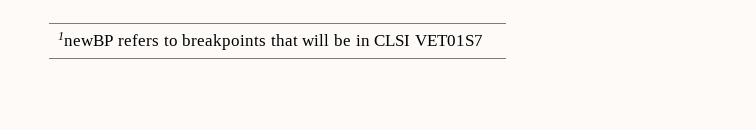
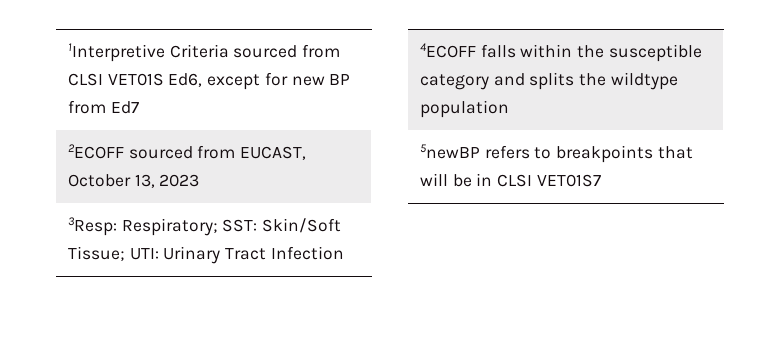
[58,32,114,46] 1newBP -> [67,43,341,62] [67,72,351,90] [67,100,139,114] [67,144,307,160] [67,174,200,188] [67,217,342,236] [67,246,344,264] [419,43,702,62] [419,72,678,90] [419,100,509,118] [419,144,480,159] 1Interpretive Criteria sourced from CLSI VET01S Ed6, except for new BP from Ed7 // 2ECOFF sourced from EUCAST, October 13, 2023 // 3Resp: Respiratory; SST: Skin/Soft Tissue; UTI: Urinary Tract Infection // 4ECOFF falls within the susceptible category and splits the wildtype population // 5newBP

